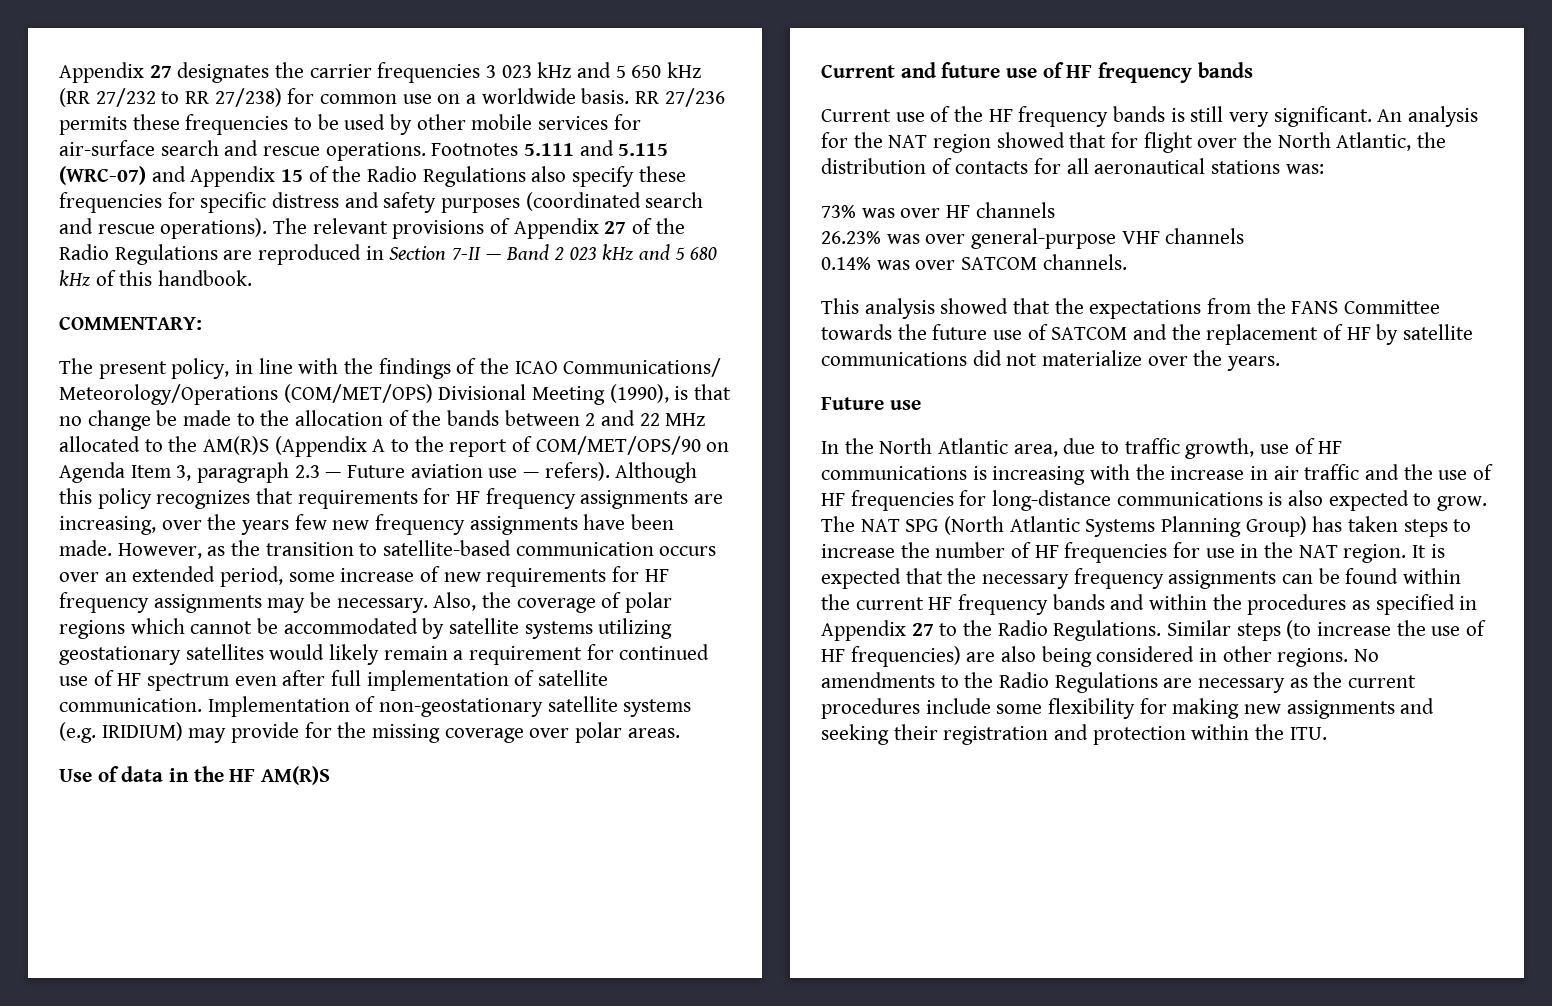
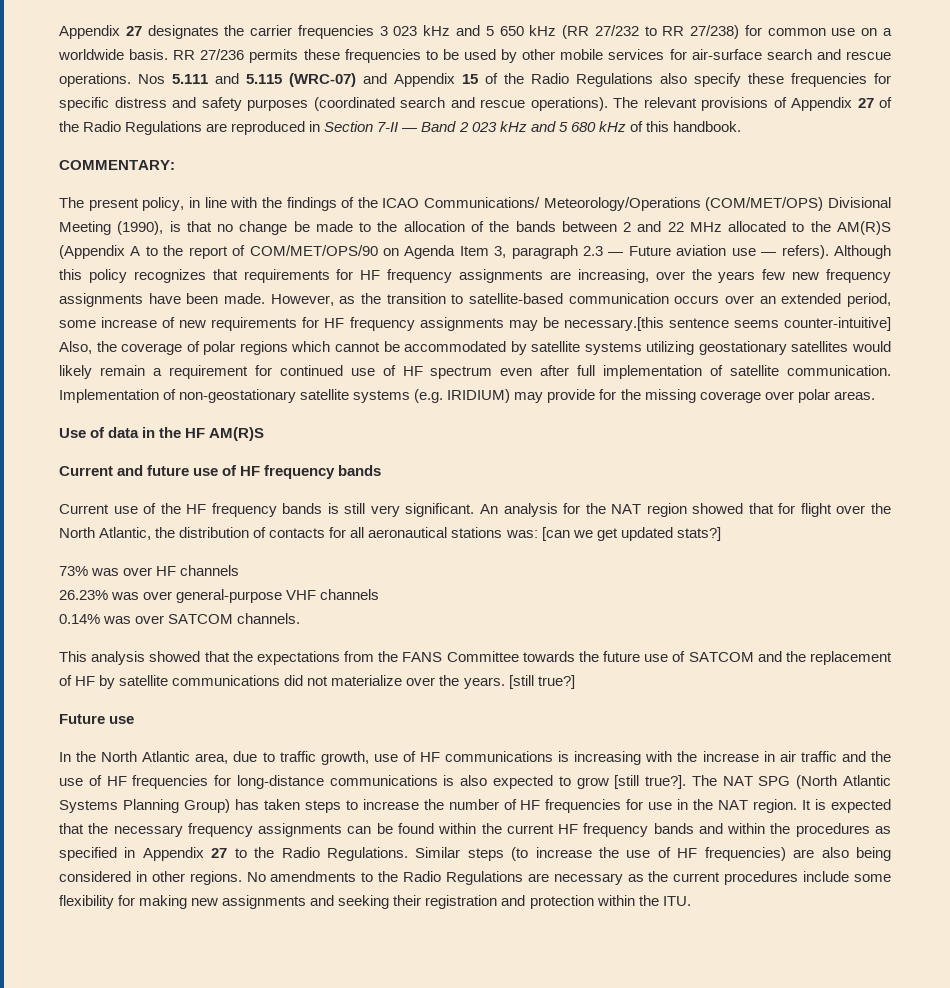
[431,143,519,156] Footnotes -> [138,74,165,84] Nos
[336,598,428,613] necessary. -> [563,317,891,331] necessary.[this sentence seems counter-intuitive]
(1324, 169) none -> [541,527,721,541] [can we get updated stats?]
(1281, 363) none -> [508,675,575,689] [still true?]
[1437,496,1488,511] grow. -> [576,775,687,789] grow [still true?].

